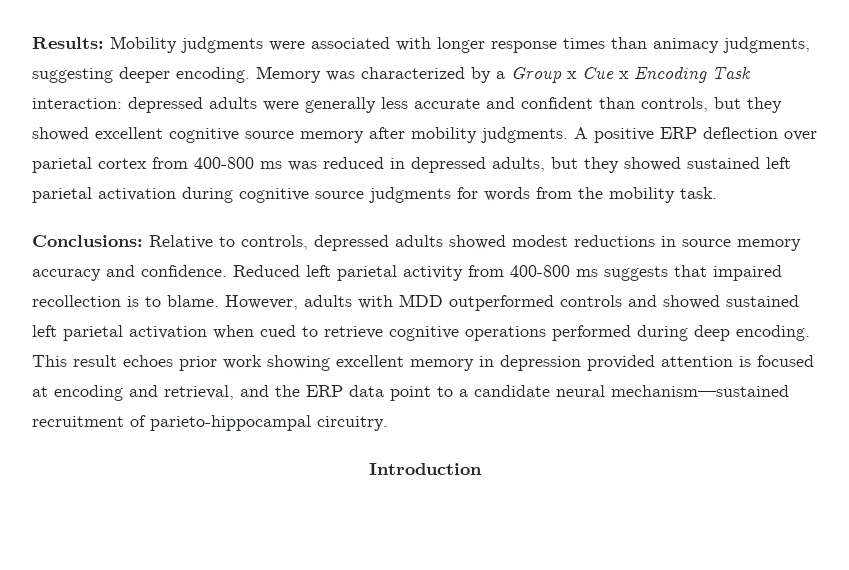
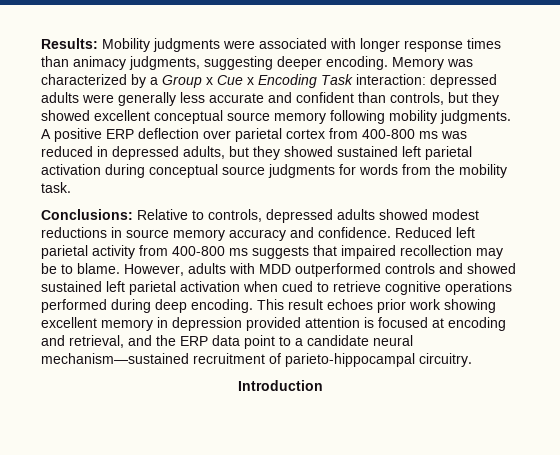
[169,127,405,143] cognitive source memory after -> [154,110,385,124] conceptual source memory following
[239,188,309,203] cognitive -> [149,164,218,178] conceptual
[127,296,139,307] is -> [476,248,503,259] [41,263,57,274] may be

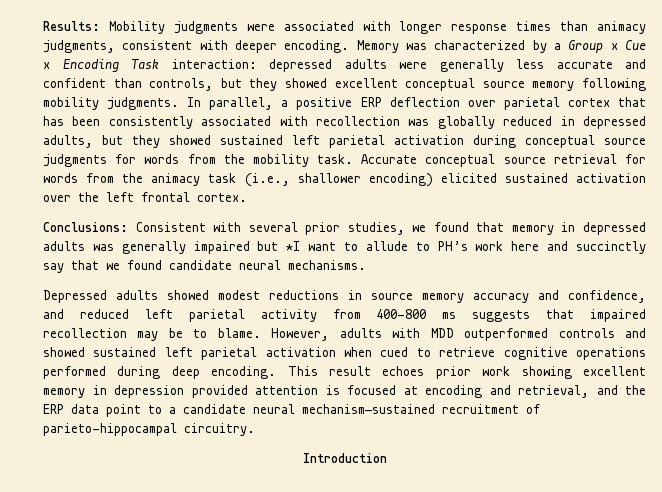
[204,56,273,70] suggesting -> [122,40,228,50] consistent with
[41,129,51,139] A -> [187,97,289,110] In parallel, a
[329,128,467,139] from 400-800 ms was -> [618,97,646,107] [43,116,495,129] that has been consistently associated with recollection was globally
[41,209,333,223] // Conclusions: Relative to controls, depressed -> [361,154,646,167] [43,173,647,187] [43,192,247,202] [43,222,646,235] [43,241,646,254] [43,260,366,273] [43,290,107,303] Accurate conceptual source retrieval for words from the animacy task (i.e., shallower encoding) elicited sustained activation over the left frontal cortex. // Conclusions: Consistent with several prior studies, we found that memory in depressed adults was generally impaired but *I want to allude to PH’s work here and succinctly say that we found candidate neural mechanisms. // Depressed
[318,227,452,238] confidence. Reduced -> [568,290,646,303] [43,309,129,319] confidence, and reduced

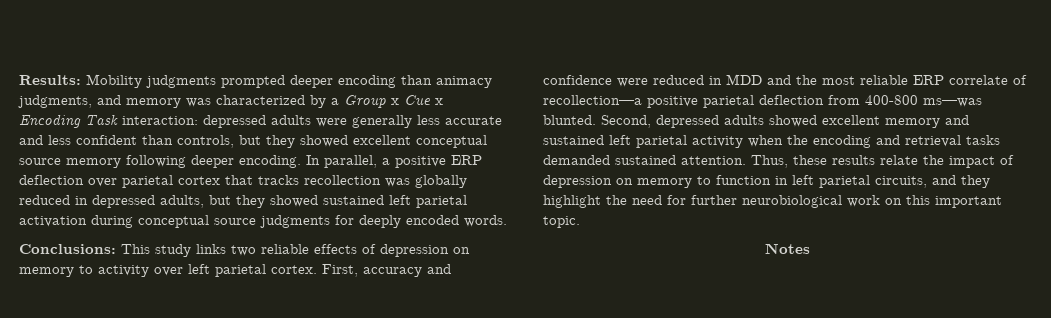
[246,21,646,34] [43,40,399,53] were associated with longer response times than animacy judgments, consistent with deeper encoding. Memory -> [221,75,492,88] [18,95,181,108] prompted deeper encoding than animacy judgments, and memory
(646, 64) none -> [48,135,71,145] less
[43,97,180,110] mobility judgments. -> [191,155,301,168] deeper encoding.
[43,116,308,129] has been consistently associated with -> [258,175,299,185] tracks
[144,154,646,167] [43,173,647,187] [43,192,247,202] [43,222,646,235] [43,241,646,254] [43,260,366,273] [43,290,646,303] [43,309,646,322] [43,328,646,341] [43,347,646,360] [43,366,646,379] [43,385,646,398] [43,404,540,417] [43,423,255,436] [302,453,387,463] words from the mobility task. Accurate conceptual source retrieval for words from the animacy task (i.e., shallower encoding) elicited sustained activation over the left frontal cortex. // Conclusions: Consistent with several prior studies, we found that memory in depressed adults was generally impaired but *I want to allude to PH’s work here and succinctly say that we found candidate neural mechanisms. // Depressed adults showed modest reductions in source memory accuracy and confidence, and reduced left parietal activity from 400-800 ms suggests that impaired recollection may be to blame. However, adults with MDD outperformed controls and showed sustained left parietal activation when cued to retrieve cognitive operations performed during deep encoding. This result echoes prior work showing excellent memory in depression provided attention is focused at encoding and retrieval, and the ERP data point to a candidate neural mechanism—sustained recruitment of parieto-hippocampal circuitry. // Introduction -> [359,215,507,228] [19,244,470,257] [19,264,451,277] [543,74,1027,87] [543,95,982,108] [543,115,969,128] [543,135,1000,148] [543,155,1014,168] [543,175,990,188] [543,195,1002,208] [543,216,580,228] [765,243,810,254] deeply encoded words. // Conclusions: This study links two reliable effects of depression on memory to activity over left parietal cortex. First, accuracy and confidence were reduced in MDD and the most reliable ERP correlate of recollection—a positive parietal deflection from 400-800 ms—was blunted. Second, depressed adults showed excellent memory and sustained left parietal activity when the encoding and retrieval tasks demanded sustained attention. Thus, these results relate the impact of depression on memory to function in left parietal circuits, and they highlight the need for further neurobiological work on this important topic. // Notes

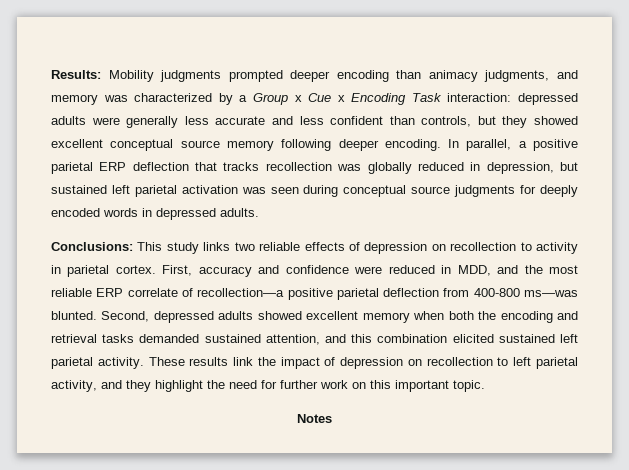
(446, 162) none -> [51,162,93,174] parietal
[88,175,220,188] over parietal cortex -> (189, 166) none
[92,195,318,208] depressed adults, but they showed -> [486,162,579,174] depression, but
(87, 221) none -> [241,187,299,194] was seen
[464,215,507,227] words. -> [103,208,259,220] words in depressed adults.
[19,267,74,277] memory -> [450,242,517,251] recollection
[154,264,210,276] over left -> [51,265,61,274] in
[726,74,762,85] MDD -> [457,265,491,276] MDD,
[945,115,969,125] [543,135,783,148] and sustained left parietal activity when -> [413,311,474,320] when both
[681,155,918,168] attention. Thus, these results relate -> [265,334,578,345] [51,357,254,369] attention, and this combination elicited sustained left parietal activity. These results link
[637,175,927,188] memory to function in left parietal circuits, -> [426,357,578,369] [51,380,97,392] recollection to left parietal activity,
[742,195,842,208] neurobiological -> (318, 384) none

